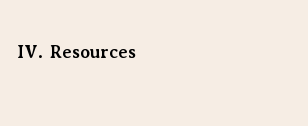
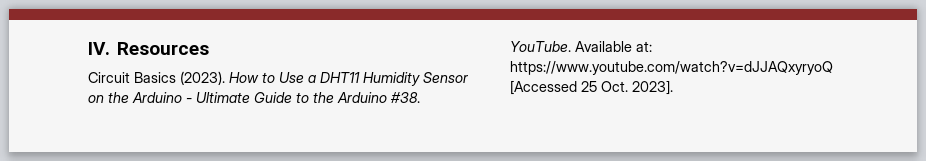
(136, 51) none -> [88,71,468,86] [88,92,420,103] [510,41,652,52] [510,61,833,75] [510,80,673,95] // Circuit Basics (2023). How to Use a DHT11 Humidity Sensor on the Arduino - Ultimate Guide to the Arduino #38. YouTube. Available at: https://www.youtube.com/watch?v=dJJAQxyryoQ [Accessed 25 Oct. 2023].

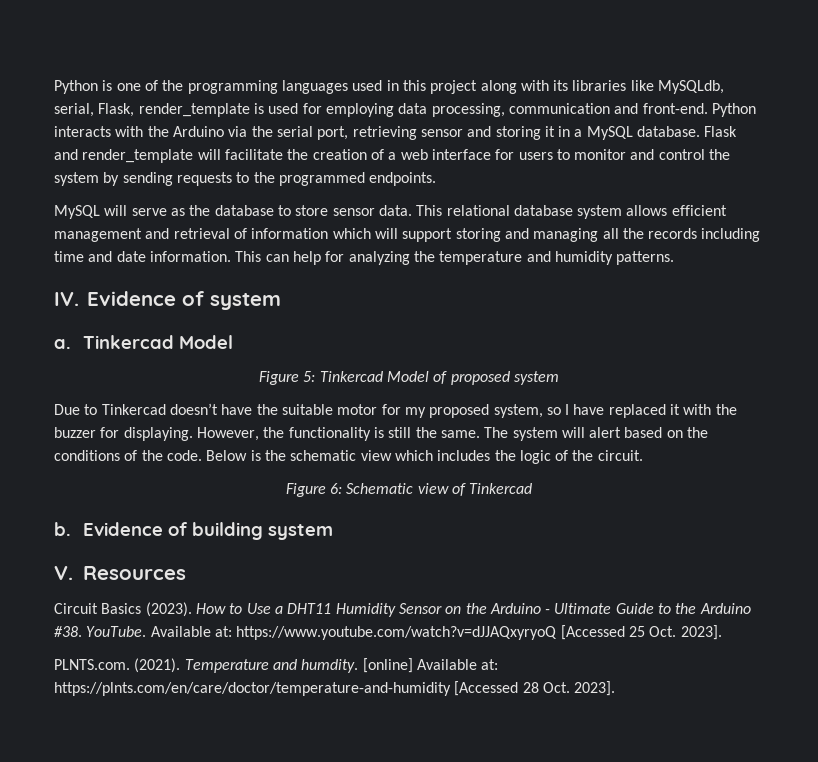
[88,42,110,55] IV. -> [54,80,725,94] [54,103,756,117] [54,126,738,140] [54,149,731,163] [54,172,437,186] [54,205,727,219] [54,228,761,242] [54,251,675,265] [54,291,281,310] [54,335,233,349] [259,371,559,385] [54,403,737,418] [54,427,709,441] [54,450,643,464] [285,483,533,497] [54,522,333,540] [54,566,73,580] Python is one of the programming languages used in this project along with its libraries like MySQLdb, serial, Flask, render_template is used for employing data processing, communication and front-end. Python interacts with the Arduino via the serial port, retrieving sensor and storing it in a MySQL database. Flask and render_template will facilitate the creation of a web interface for users to monitor and control the system by sending requests to the programmed endpoints. // MySQL will serve as the database to store sensor data. This relational database system allows efficient management and retrieval of information which will support storing and managing all the records including time and date information. This can help for analyzing the temperature and humidity patterns. // IV. Evidence of system // a. Tinkercad Model // Figure 5: Tinkercad Model of proposed system // Due to Tinkercad doesn’t have the suitable motor for my proposed system, so I have replaced it with the buzzer for displaying. However, the functionality is still the same. The system will alert based on the conditions of the code. Below is the schematic view which includes the logic of the circuit. // Figure 6: Schematic view of Tinkercad // b. Evidence of building system // V.
(673, 87) none -> [54,658,499,673] [54,681,616,696] // PLNTS.com. (2021). Temperature and humdity. [online] Available at: https://plnts.com/en/care/doctor/temperature-and-humidity [Accessed 28 Oct. 2023].

